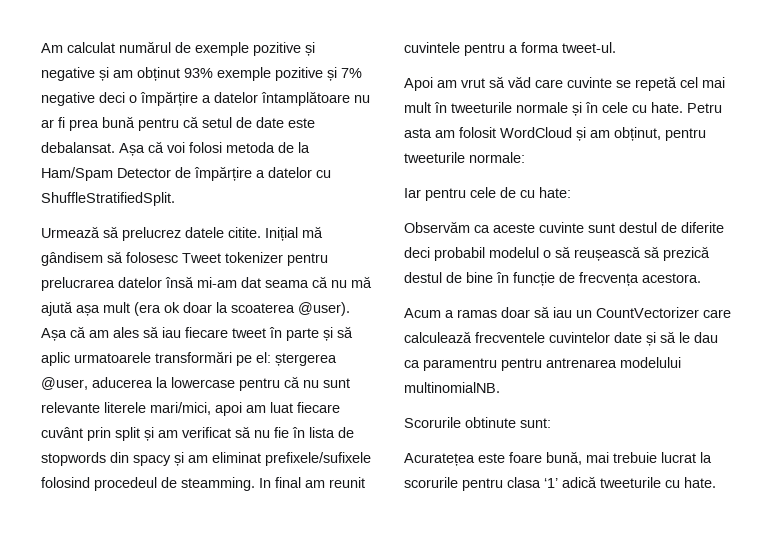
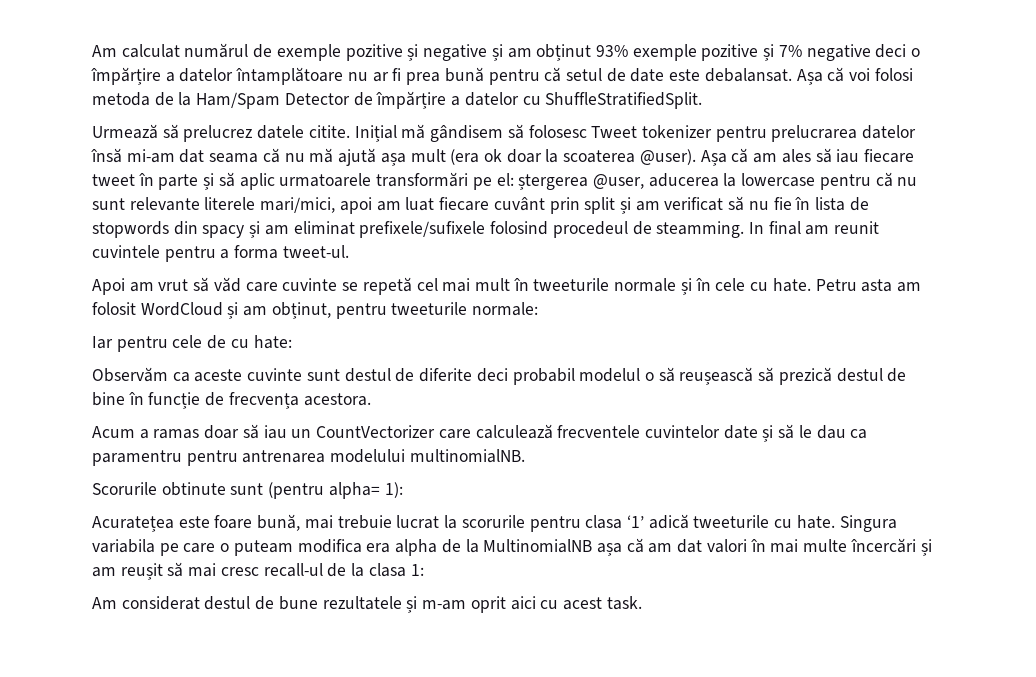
[520,418,551,428] sunt: -> [230,482,403,499] sunt (pentru alpha= 1):
(716, 482) none -> [839,515,897,532] [92,538,932,556] [92,562,424,580] [92,596,642,613] Singura variabila pe care o puteam modifica era alpha de la MultinomialNB așa că am dat valori în mai multe încercări și am reușit să mai cresc recall-ul de la clasa 1: // Am considerat destul de bune rezultatele și m-am oprit aici cu acest task.

